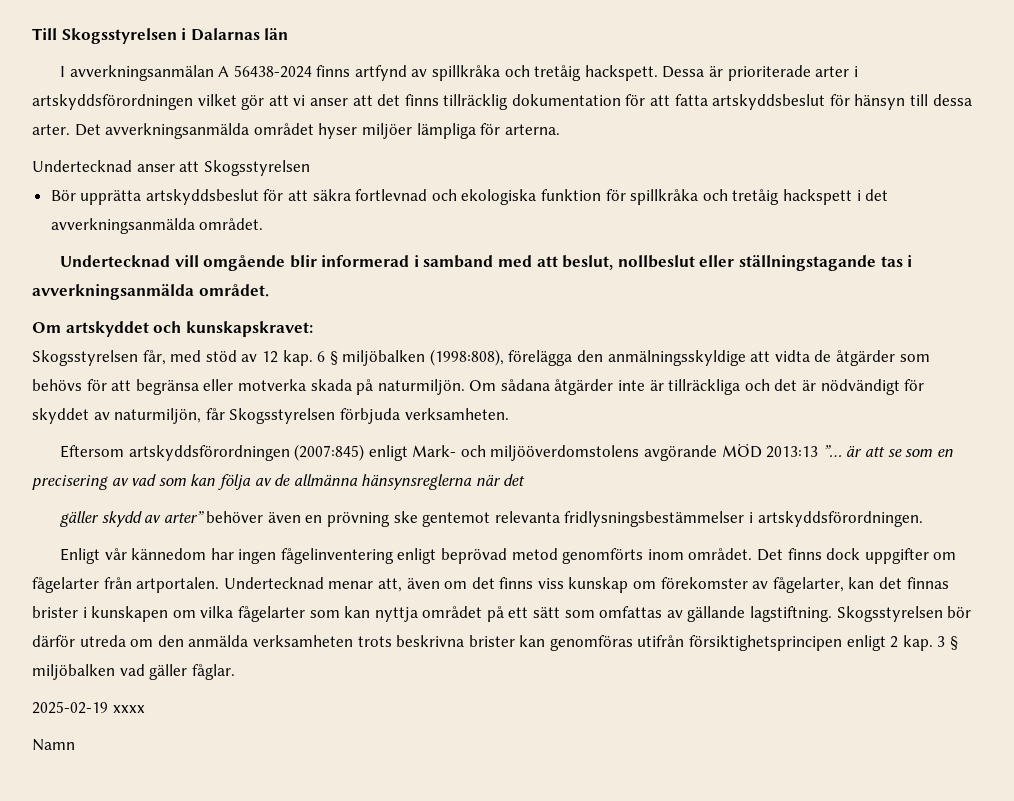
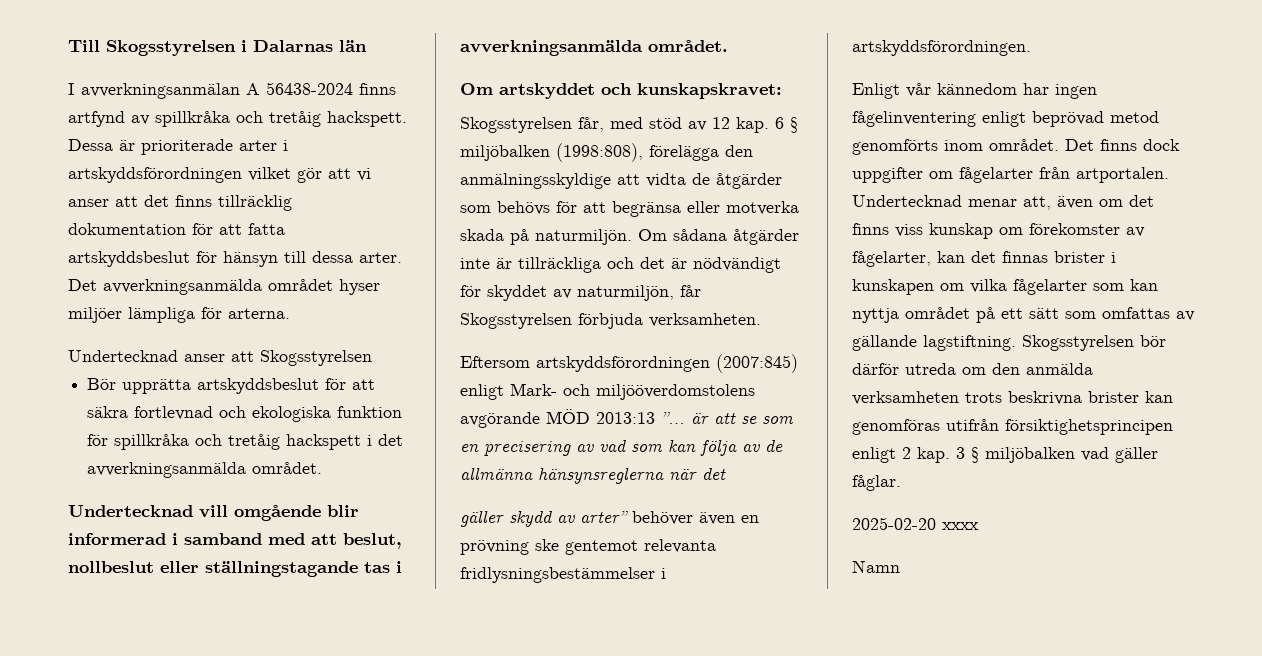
[32,701,108,714] 2025-02-19 -> [852,517,936,530] 2025-02-20

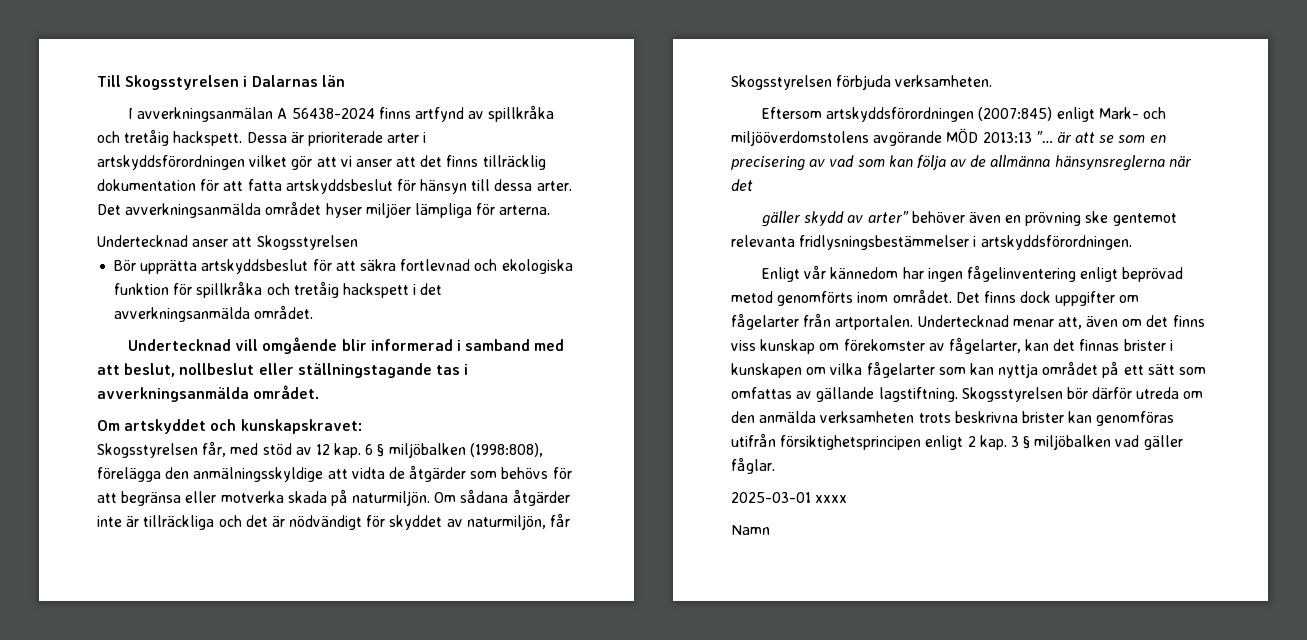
[852,517,936,530] 2025-02-20 -> [731,492,811,503] 2025-03-01

